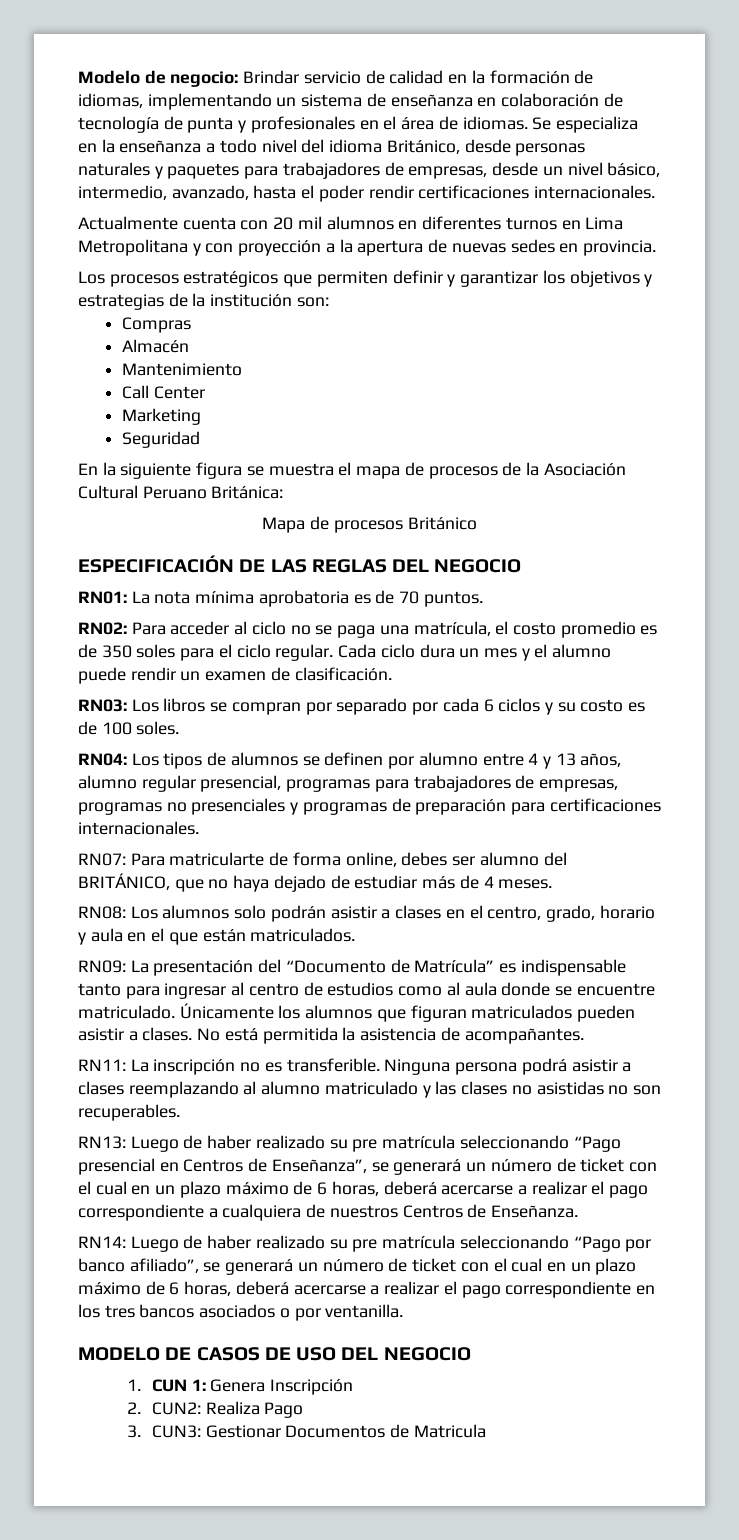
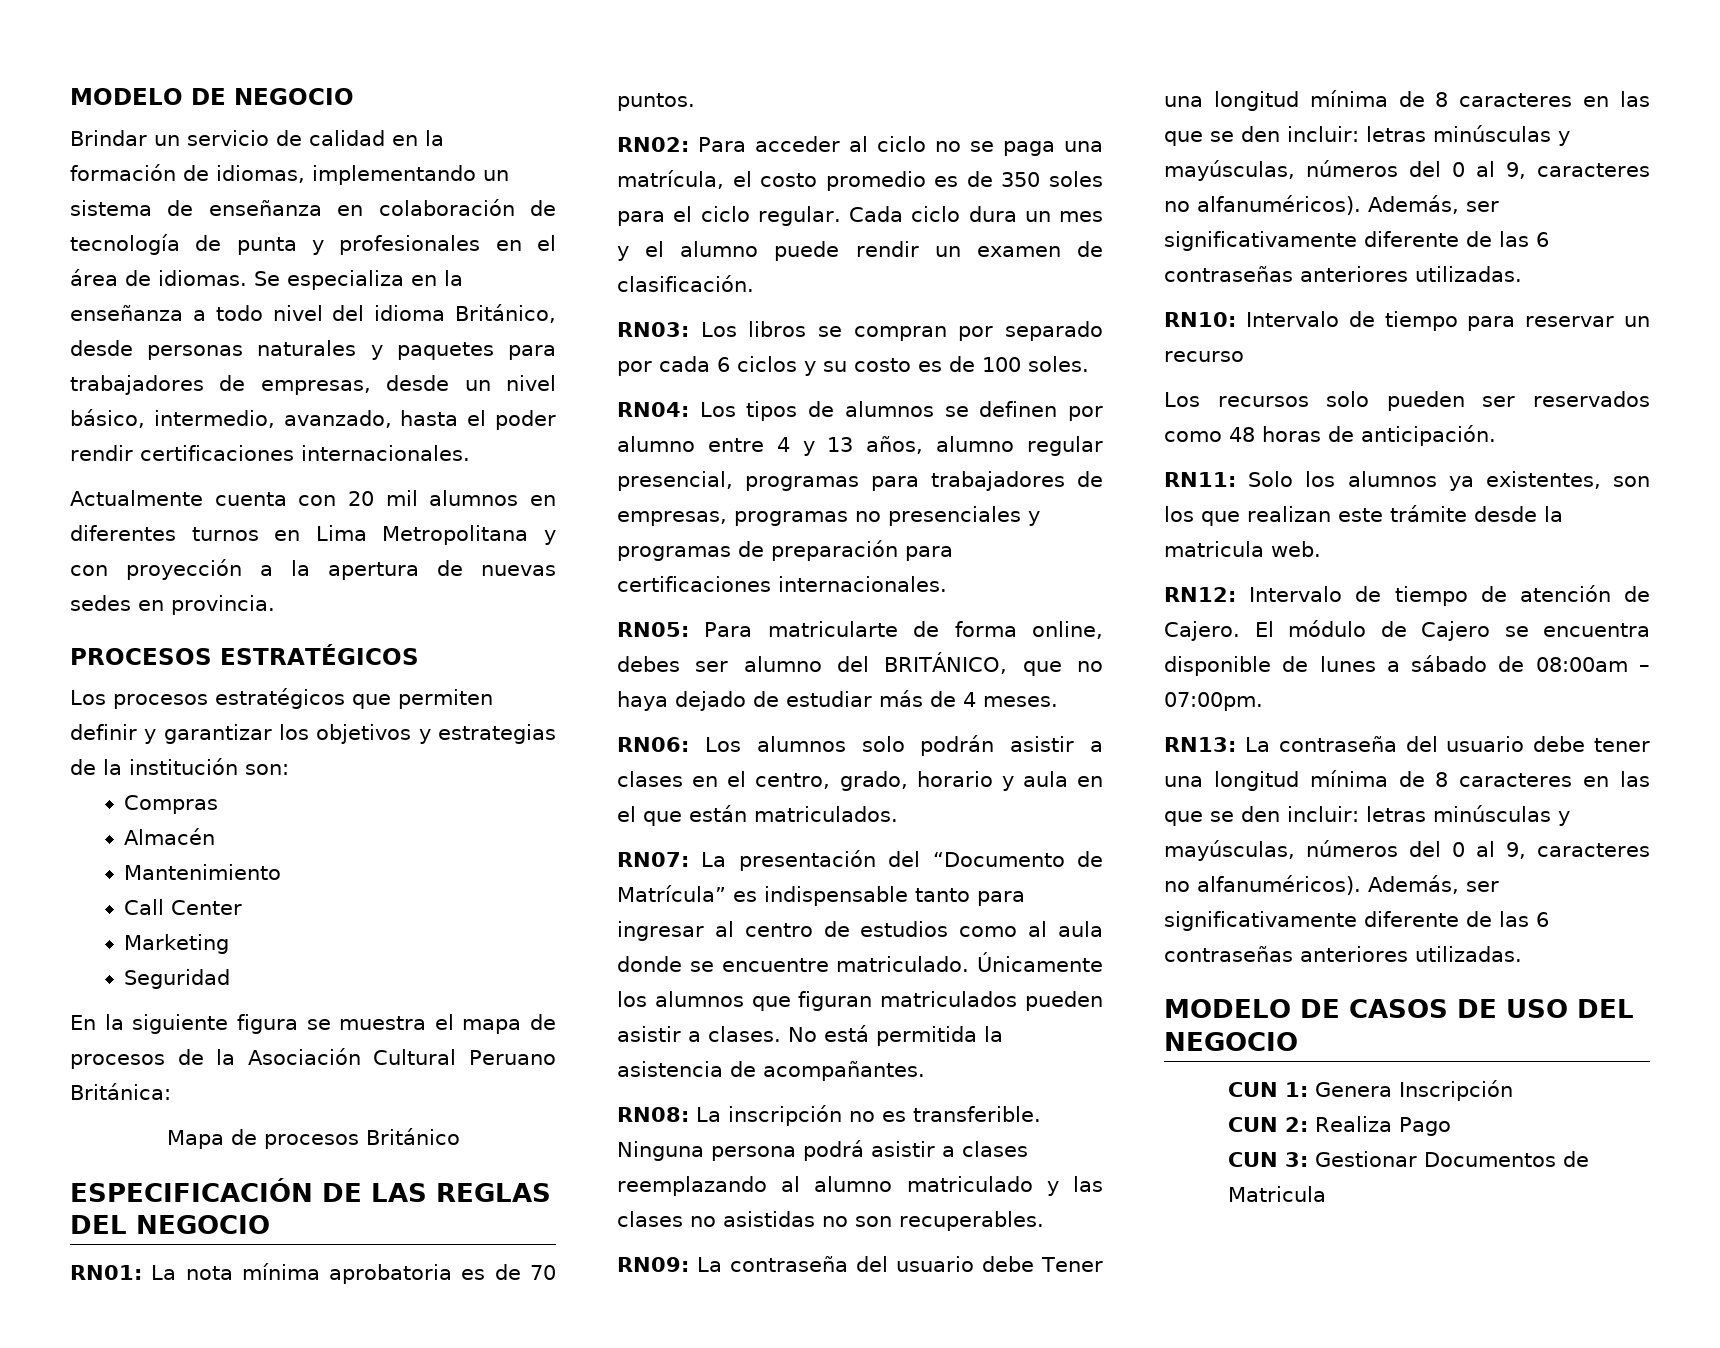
[78,70,300,87] Modelo de negocio: Brindar -> [70,88,354,105] [70,130,180,146] MODELO DE NEGOCIO // Brindar un
(656, 248) none -> [70,644,419,665] // PROCESOS ESTRATÉGICOS
[78,853,126,866] RN07: -> [617,622,689,637] RN05:
[78,906,126,919] RN08: -> [617,737,689,752] RN06:
[78,960,126,973] RN09: -> [617,852,689,867] RN07:
[78,1059,126,1071] RN11: -> [617,1107,689,1122] RN08:
[78,1135,621,1152] [78,1158,657,1175] [78,1181,649,1198] [78,1204,579,1221] [78,1235,652,1252] [78,1258,637,1275] [78,1281,655,1298] [78,1304,404,1321] RN13: Luego de haber realizado su pre matrícula seleccionando “Pago presencial en Centros de Enseñanza”, se generará un número de ticket con el cual en un plazo máximo de 6 horas, deberá acercarse a realizar el pago correspondiente a cualquiera de nuestros Centros de Enseñanza. // RN14: Luego de haber realizado su pre matrícula seleccionando “Pago por banco afiliado”, se generará un número de ticket con el cual en un plazo máximo de 6 horas, deberá acercarse a realizar el pago correspondiente en los tres bancos asociados o por ventanilla. -> [617,1256,1104,1272] [1164,90,1650,111] [1164,125,1570,146] [1164,160,1650,181] [1164,195,1499,215] [1164,231,1549,251] [1164,266,1522,282] [1164,311,1650,331] [1164,351,1244,362] [1164,391,1650,411] [1164,425,1496,446] [1164,471,1650,491] [1164,505,1563,526] [1164,541,1321,557] [1164,585,1650,606] [1164,620,1650,641] [1164,655,1650,676] [1164,692,1263,711] [1164,736,1650,752] [1164,770,1650,791] [1164,805,1570,826] [1164,840,1650,861] [1164,875,1499,895] [1164,911,1549,931] [1164,946,1522,962] RN09: La contraseña del usuario debe Tener una longitud mínima de 8 caracteres en las que se den incluir: letras minúsculas y mayúsculas, números del 0 al 9, caracteres no alfanuméricos). Además, ser significativamente diferente de las 6 contraseñas anteriores utilizadas. // RN10: Intervalo de tiempo para reservar un recurso // Los recursos solo pueden ser reservados como 48 horas de anticipación. // RN11: Solo los alumnos ya existentes, son los que realizan este trámite desde la matricula web. // RN12: Intervalo de tiempo de atención de Cajero. El módulo de Cajero se encuentra disponible de lunes a sábado de 08:00am – 07:00pm. // RN13: La contraseña del usuario debe tener una longitud mínima de 8 caracteres en las que se den incluir: letras minúsculas y mayúsculas, números del 0 al 9, caracteres no alfanuméricos). Además, ser significativamente diferente de las 6 contraseñas anteriores utilizadas.
[127,1379,142,1391] 1. -> (1298, 1041) none
[127,1402,201,1415] 2. CUN2: -> [1227,1117,1308,1132] CUN 2:
[127,1425,201,1438] 3. CUN3: -> [1227,1152,1308,1167] CUN 3:

